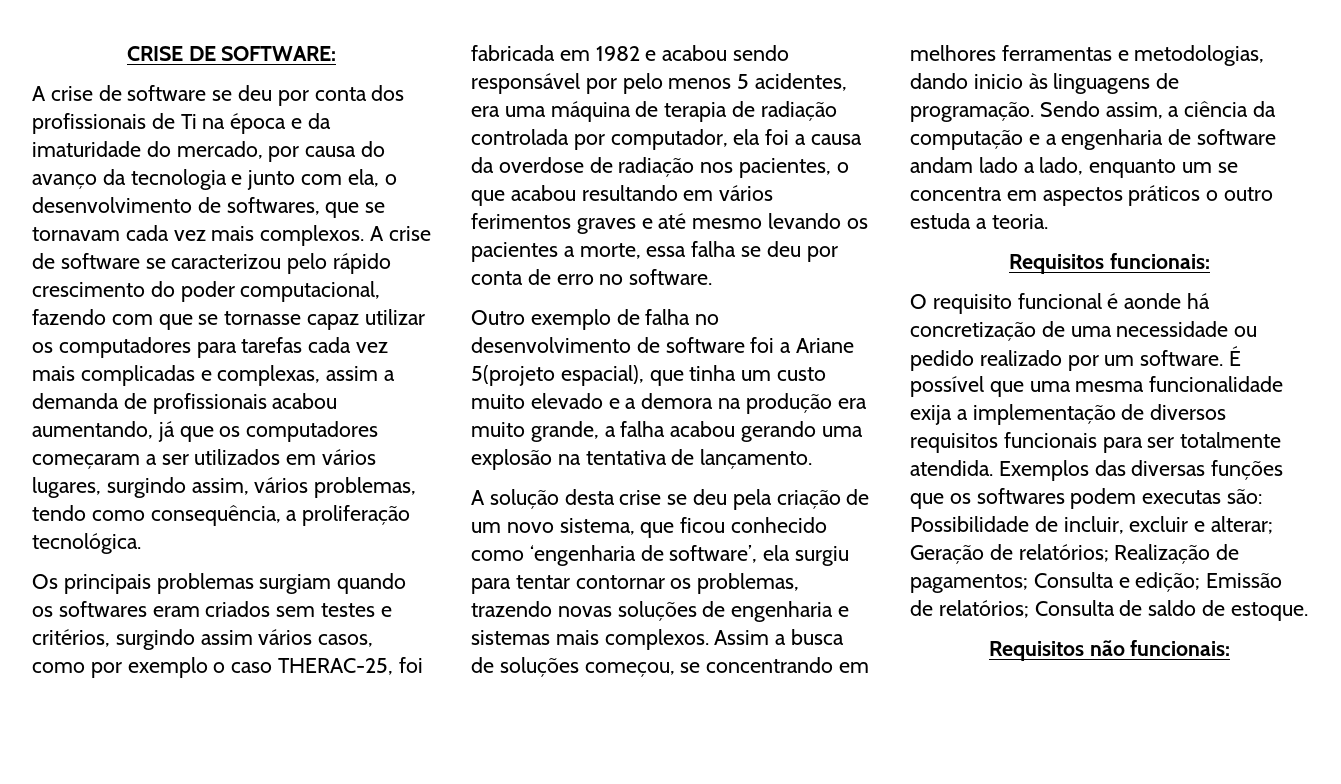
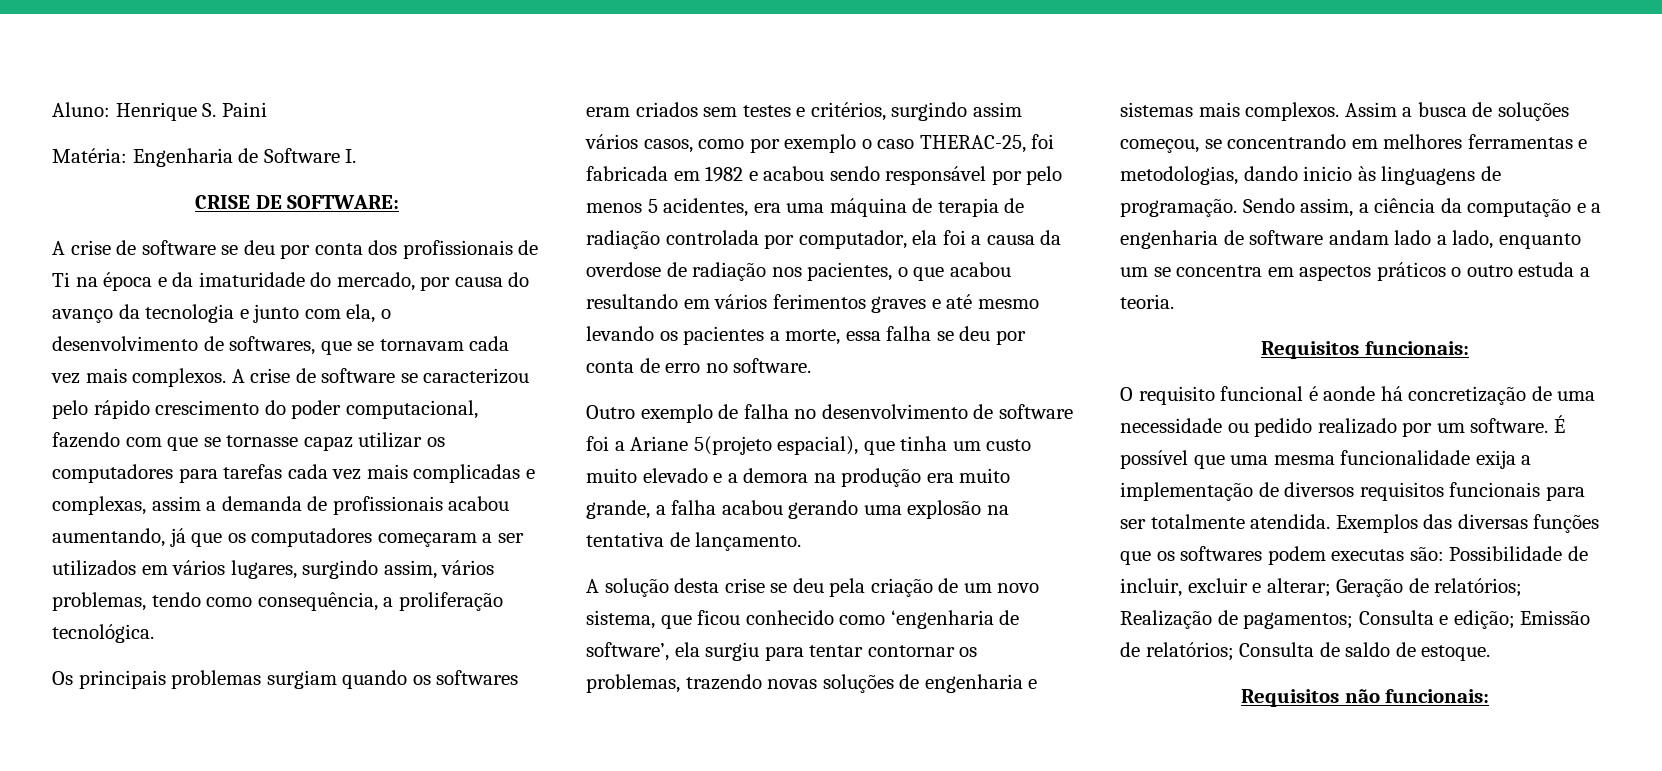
(126, 53) none -> [52,102,267,121] [52,148,357,167] Aluno: Henrique S. Paini // Matéria: Engenharia de Software I. //

